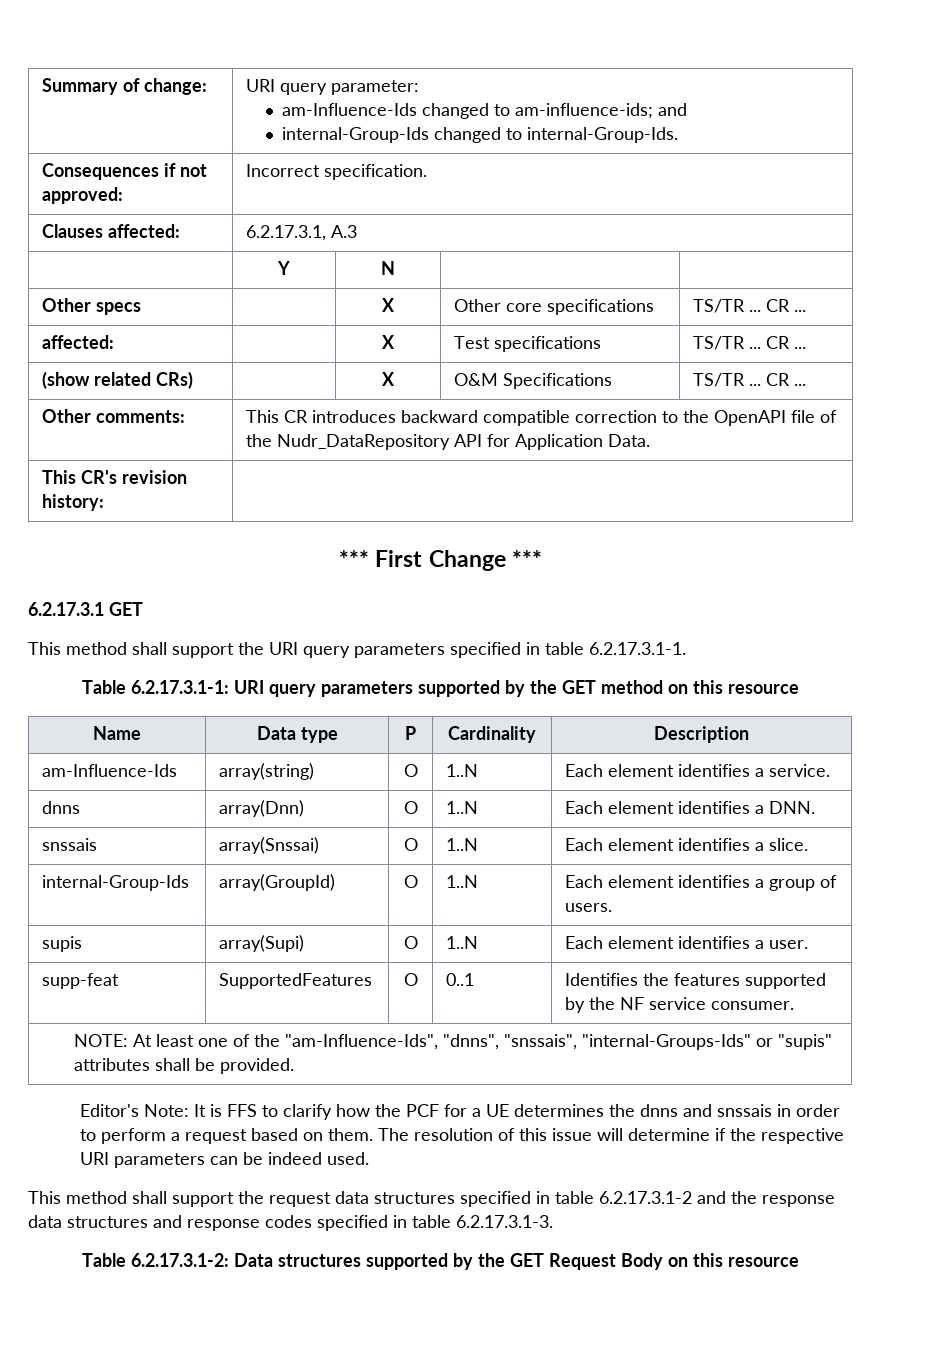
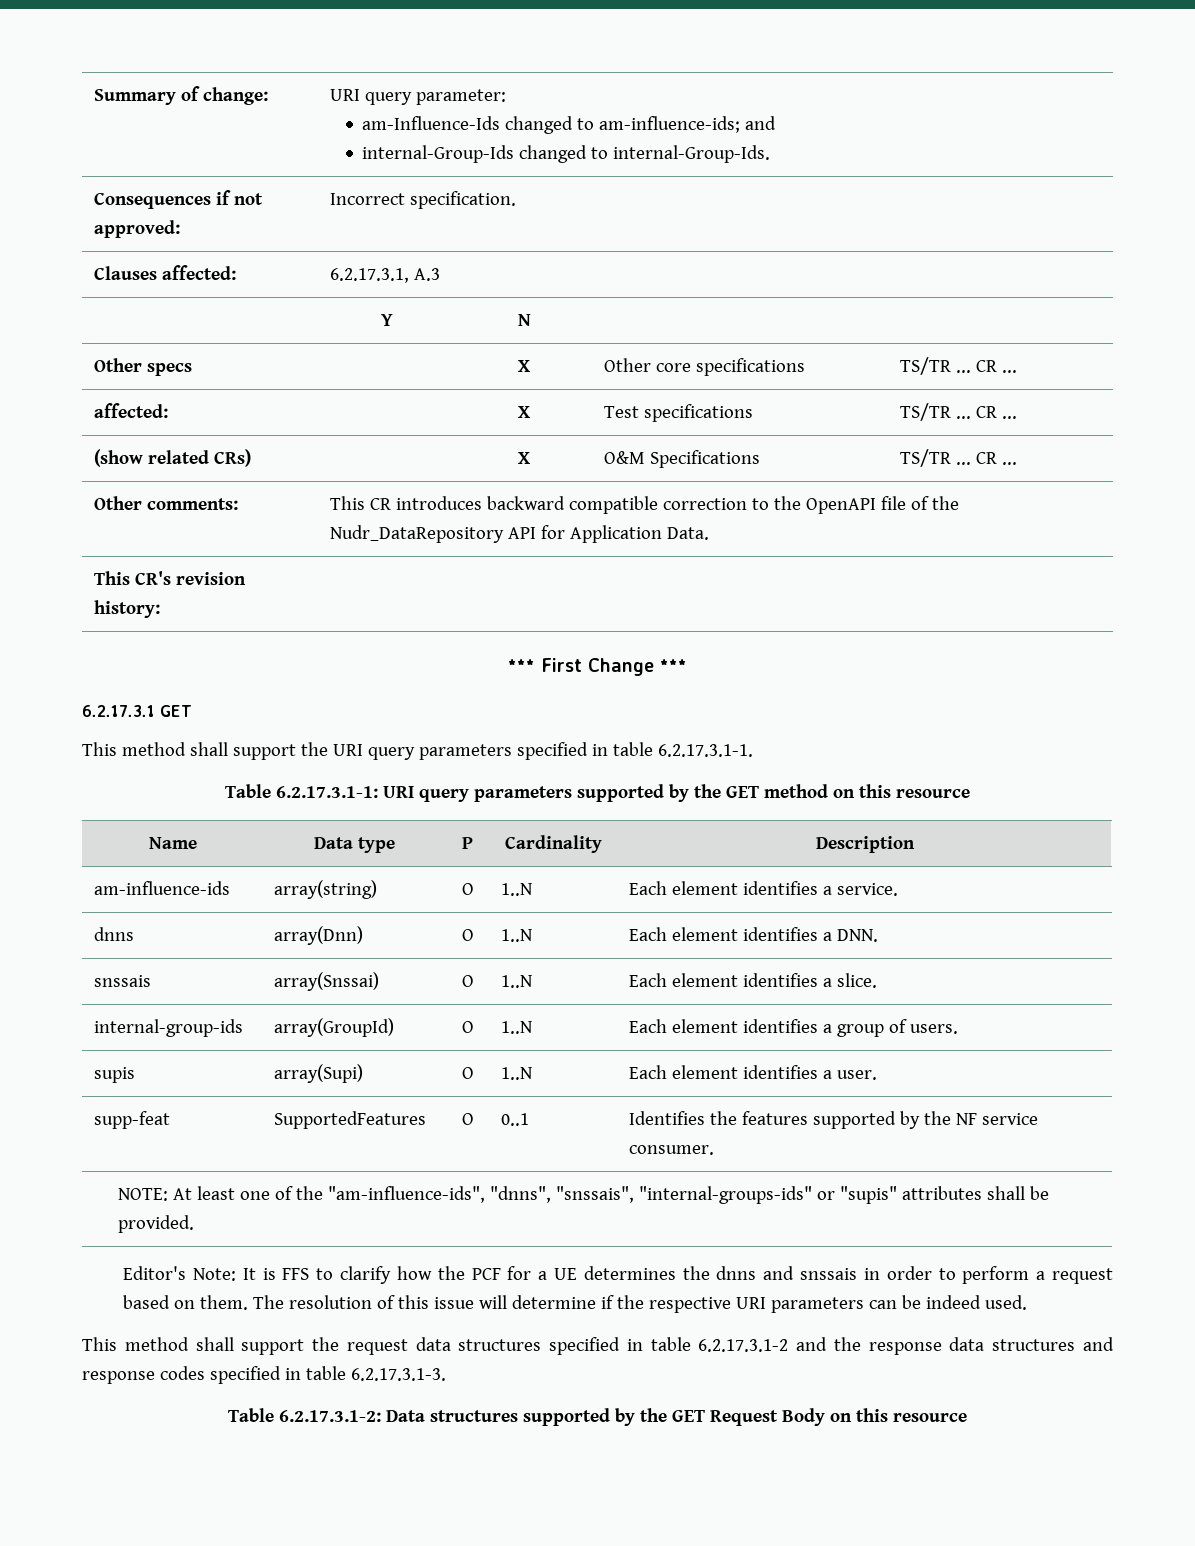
[42,764,178,777] am-Influence-Ids -> [93,881,230,895] am-influence-ids
[42,875,190,891] internal-Group-Ids -> [93,1019,243,1037] internal-group-ids
[284,1034,438,1050] "am-Influence-Ids", -> [328,1186,486,1203] "am-influence-ids",
[581,1034,751,1050] "internal-Groups-Ids" -> [639,1186,813,1204] "internal-groups-ids"

